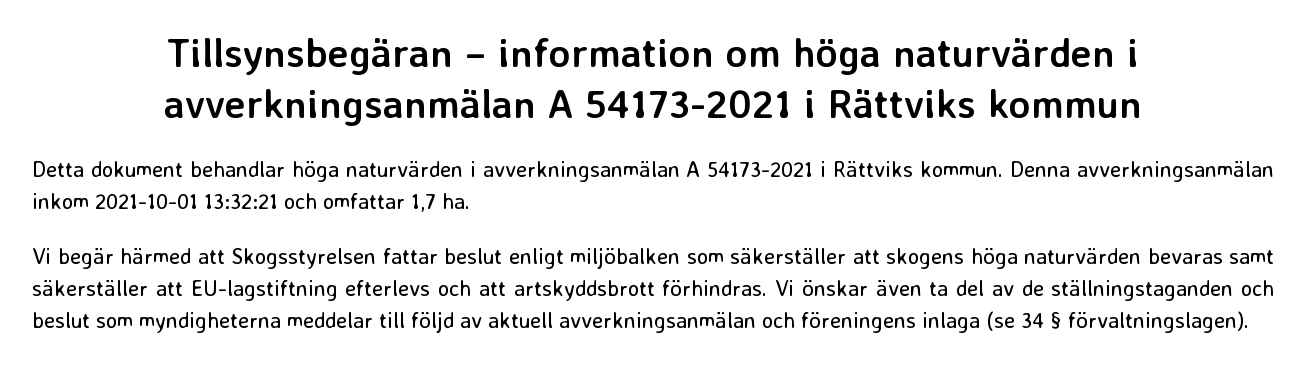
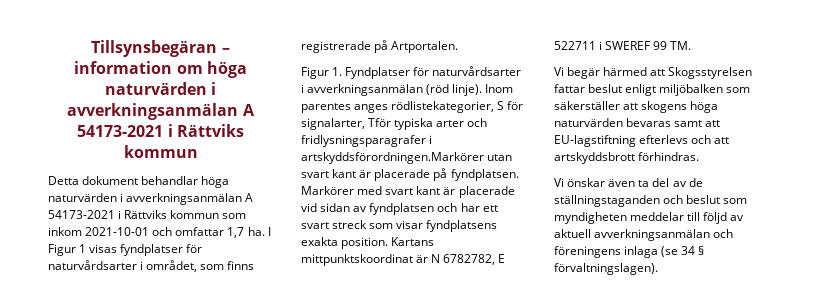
[920,161,1274,182] kommun. Denna avverkningsanmälan -> [170,210,247,219] kommun som
[204,194,278,209] 13:32:21 -> (150, 231) none
(470, 201) none -> [267,227,271,236] [48,244,203,256] [48,260,255,272] [301,40,459,53] [301,66,522,79] [301,84,514,96] [301,101,524,113] [301,118,488,130] [301,135,433,147] [301,152,513,164] [301,168,519,181] [301,186,515,198] [301,203,498,215] [301,220,498,232] [301,237,435,249] [301,254,506,266] [554,41,692,50] I Figur 1 visas fyndplatser för naturvårdsarter i området, som finns registrerade på Artportalen. // Figur 1. Fyndplatser för naturvårdsarter i avverkningsanmälan (röd linje). Inom parentes anges rödlistekategorier, S för signalarter, Tför typiska arter och fridlysningsparagrafer i artskyddsförordningen.Markörer utan svart kant är placerade på fyndplatsen. Markörer med svart kant är placerade vid sidan av fyndplatsen och har ett svart streck som visar fyndplatsens exakta position. Kartans mittpunktskoordinat är N 6782782, E 522711 i SWEREF 99 TM.
[32,280,148,296] säkerställer -> (703, 123) none
(768, 287) none -> (700, 156) //
[139,312,281,333] myndigheterna -> [554,212,627,224] myndigheten

